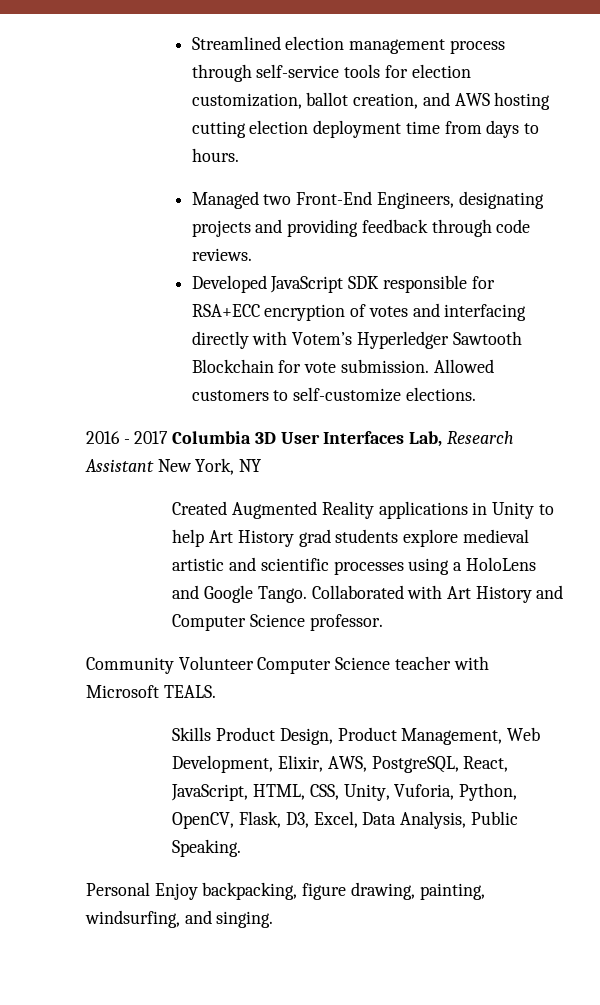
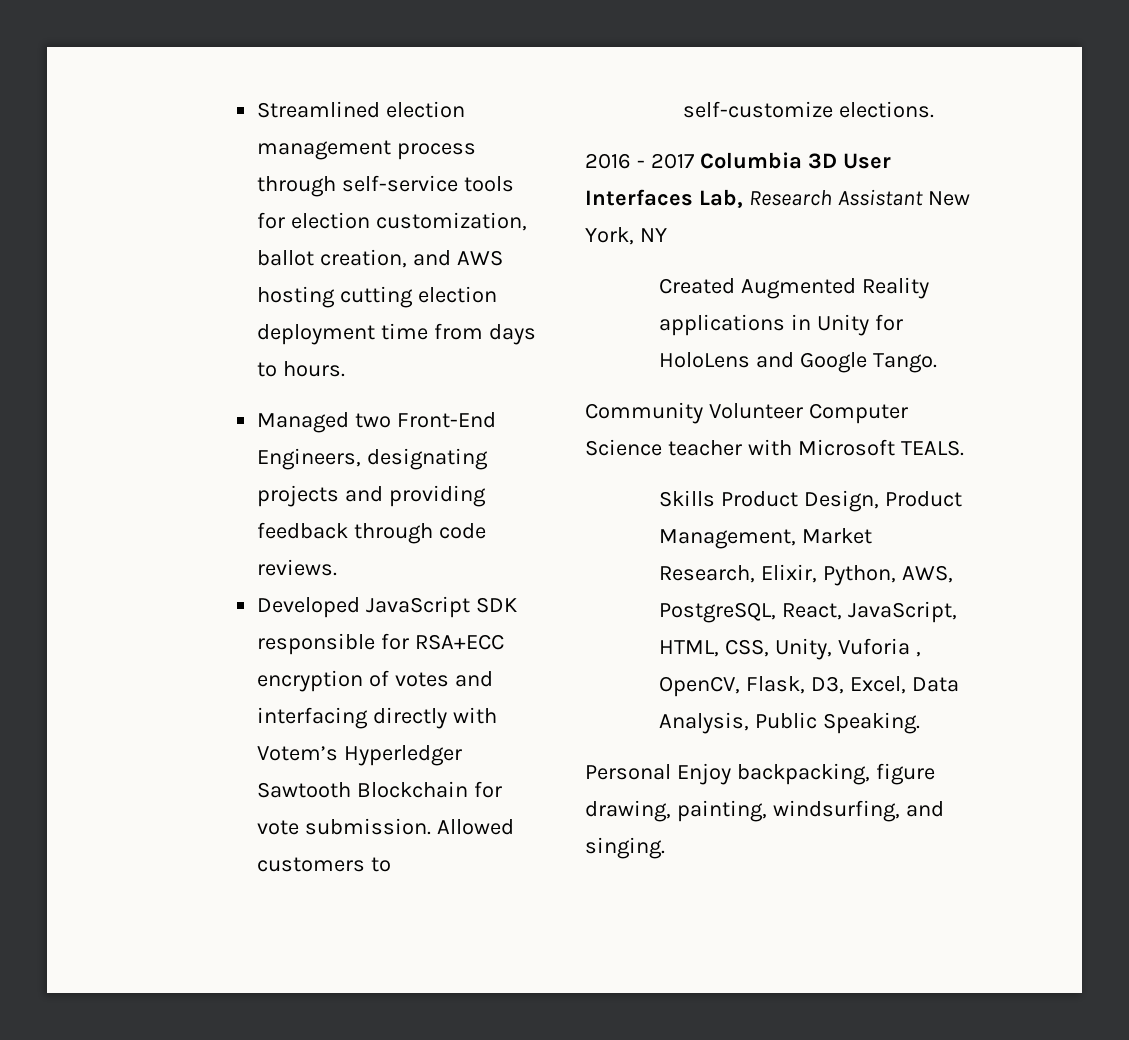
[538,504,554,515] [172,529,529,547] [172,557,536,575] [172,585,564,603] [172,614,383,631] to help Art History grad students explore medieval artistic and scientific processes using a HoloLens and Google Tango. Collaborated with Art History and Computer Science professor. -> [874,314,903,331] [659,352,937,373] for HoloLens and Google Tango.
[506,727,540,741] [172,755,324,773] Web Development, Elixir, -> [801,528,872,544] [659,564,896,586] Market Research, Elixir, Python,
[394,783,517,801] Vuforia, Python, -> [837,638,921,657] Vuforia ,

